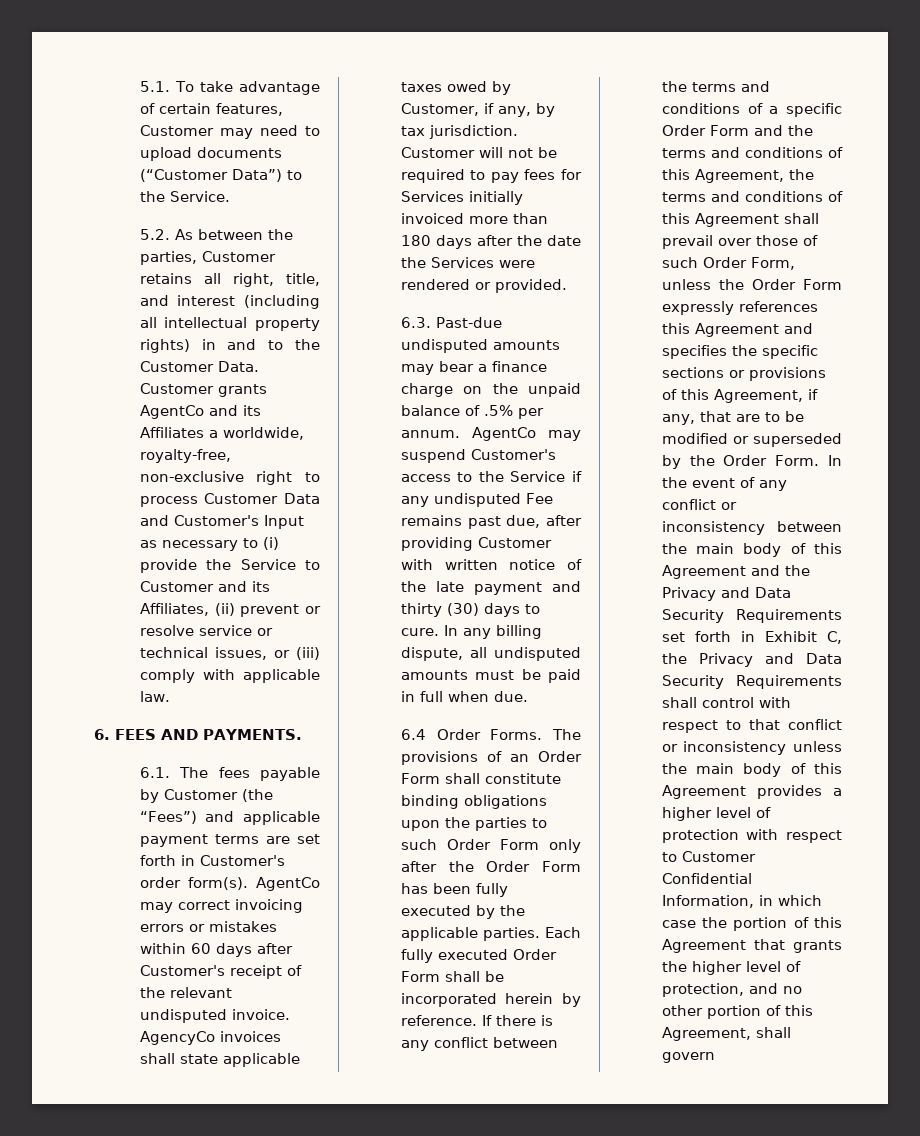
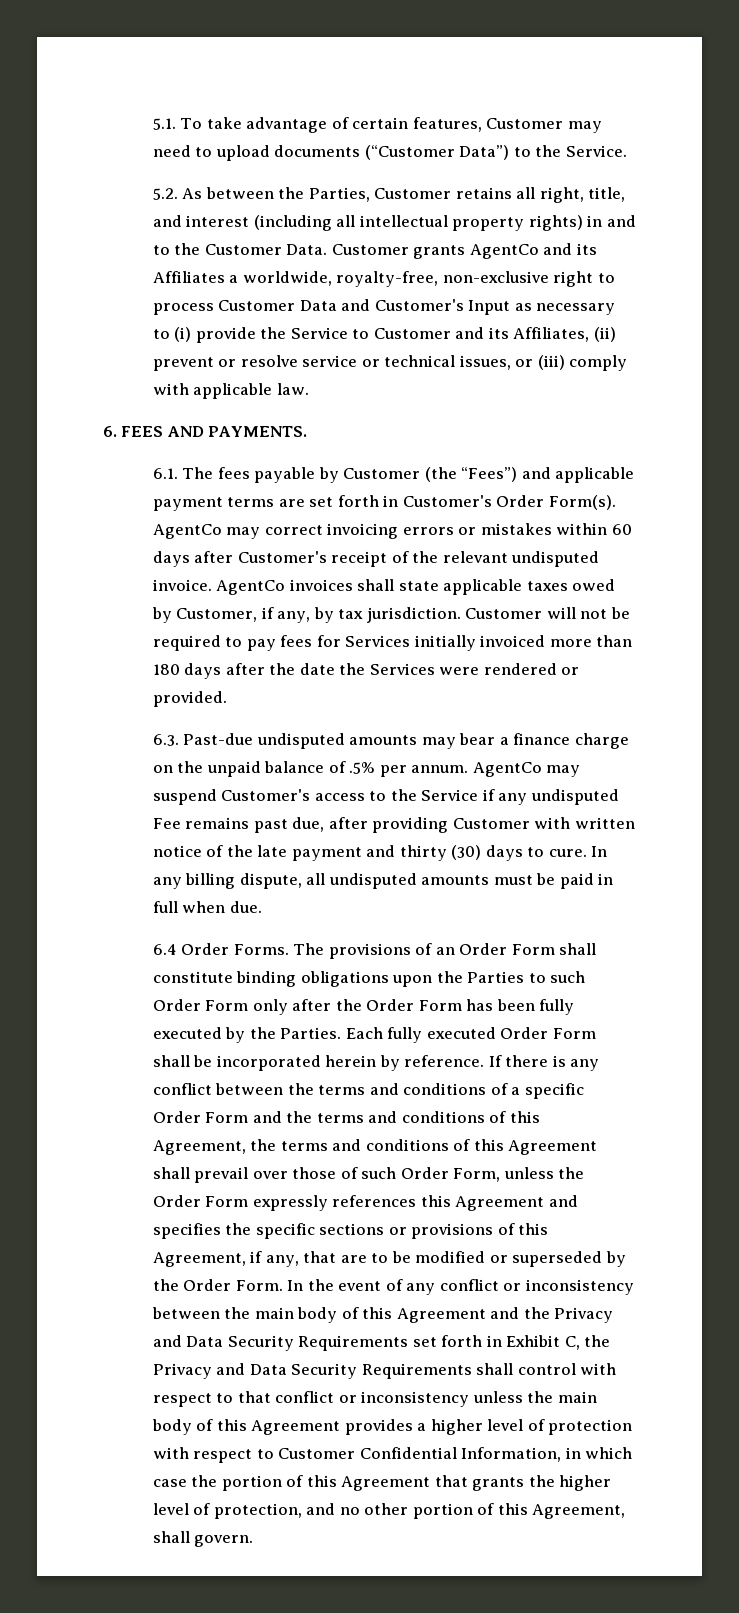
[139,251,197,265] parties, -> [308,187,370,202] Parties,
[139,877,248,890] order form(s). -> [496,495,616,510] Order Form(s).
[139,1031,215,1045] AgencyCo -> [216,580,286,595] AgentCo
[474,817,527,831] parties -> [467,971,525,983] Parties
[400,927,540,941] applicable parties. -> [280,1027,342,1039] Parties.
[661,1052,715,1063] govern -> [194,1535,254,1547] govern.

